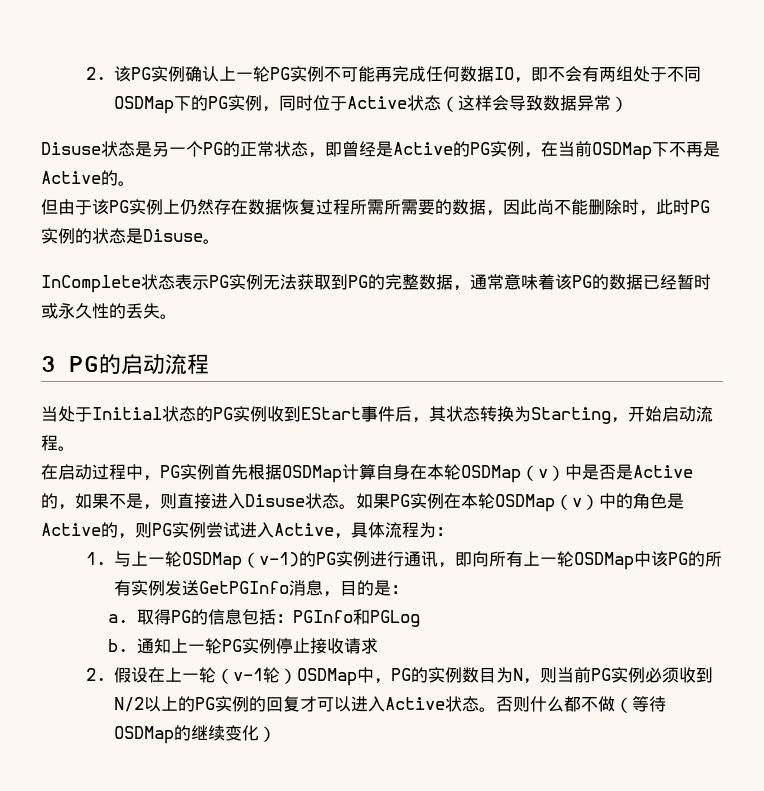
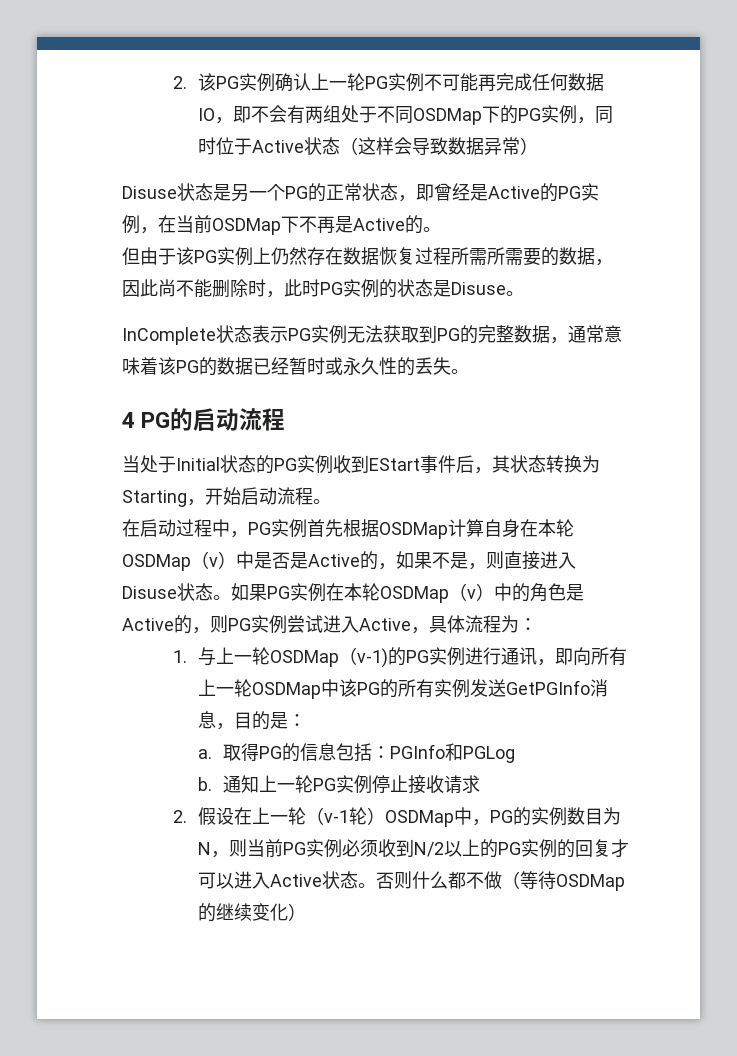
[41,356,56,372] 3 -> [122,412,135,428] 4

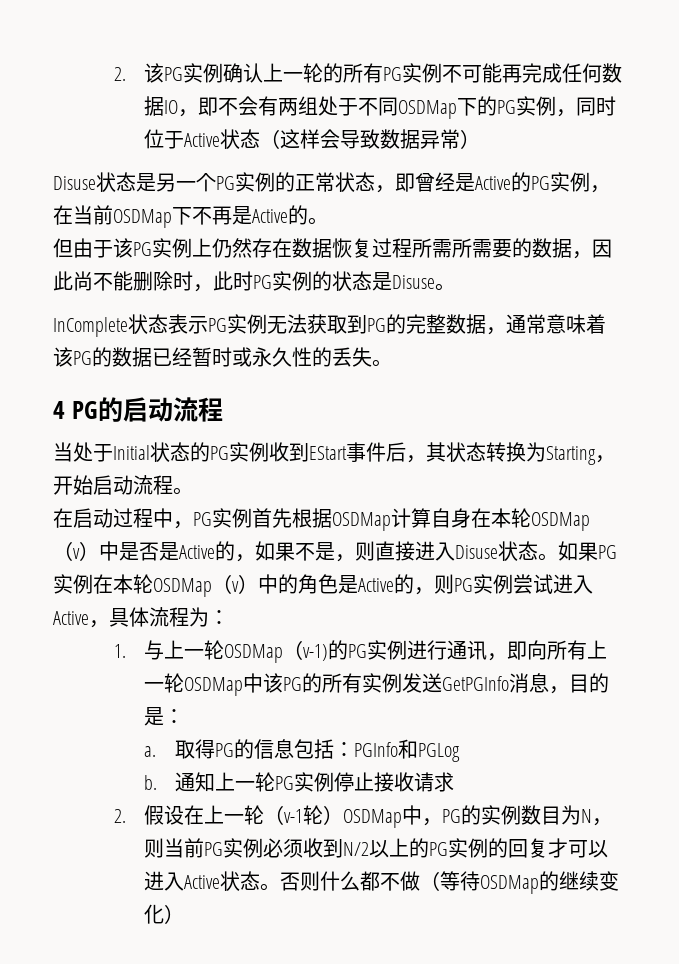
(365, 82) none -> [323,63,384,83] 的所有
(308, 192) none -> [235,172,275,192] 实例

